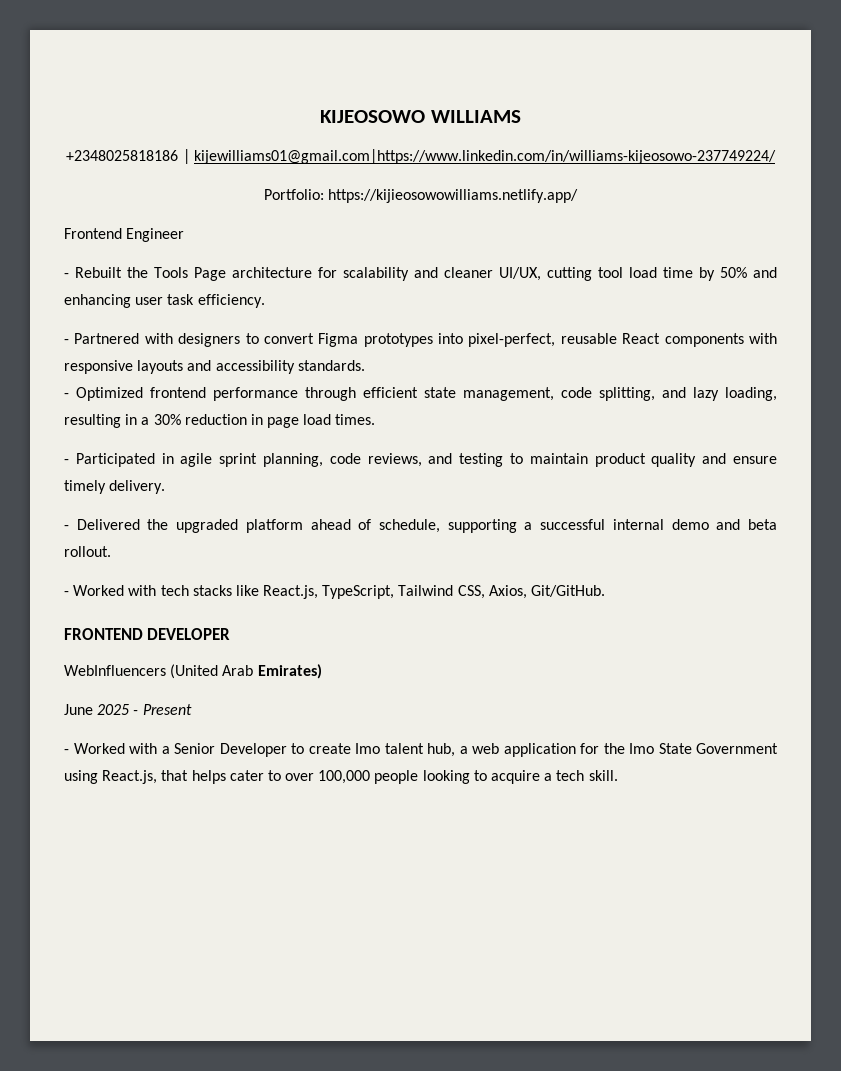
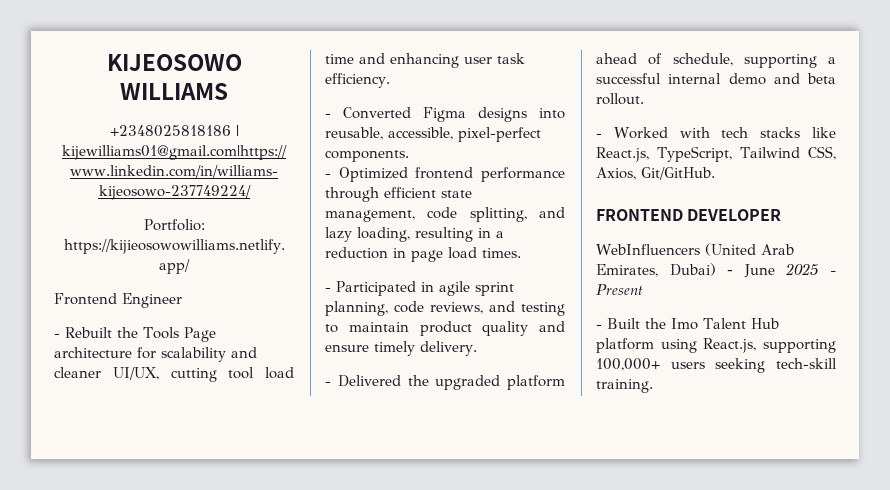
[699,267,747,281] by 50% -> (354, 59) none
[74,333,777,347] [64,360,365,374] Partnered with designers to convert Figma prototypes into pixel-perfect, reusable React components with responsive layouts and accessibility standards. -> [343,107,565,122] [325,127,541,142] [325,150,409,162] Converted Figma designs into reusable, accessible, pixel-perfect components.
[153,414,181,425] 30% -> (504, 234) none
[257,664,322,679] Emirates) // -> [596,263,734,277] Emirates, Dubai) -
[73,743,778,757] [64,770,618,784] Worked with a Senior Developer to create Imo talent hub, a web application for the Imo State Government using React.js, that helps cater to over 100,000 people looking to acquire a tech skill. -> [607,318,779,330] [596,338,836,353] [596,358,837,373] [596,379,653,393] Built the Imo Talent Hub platform using React.js, supporting 100,000+ users seeking tech-skill training.

